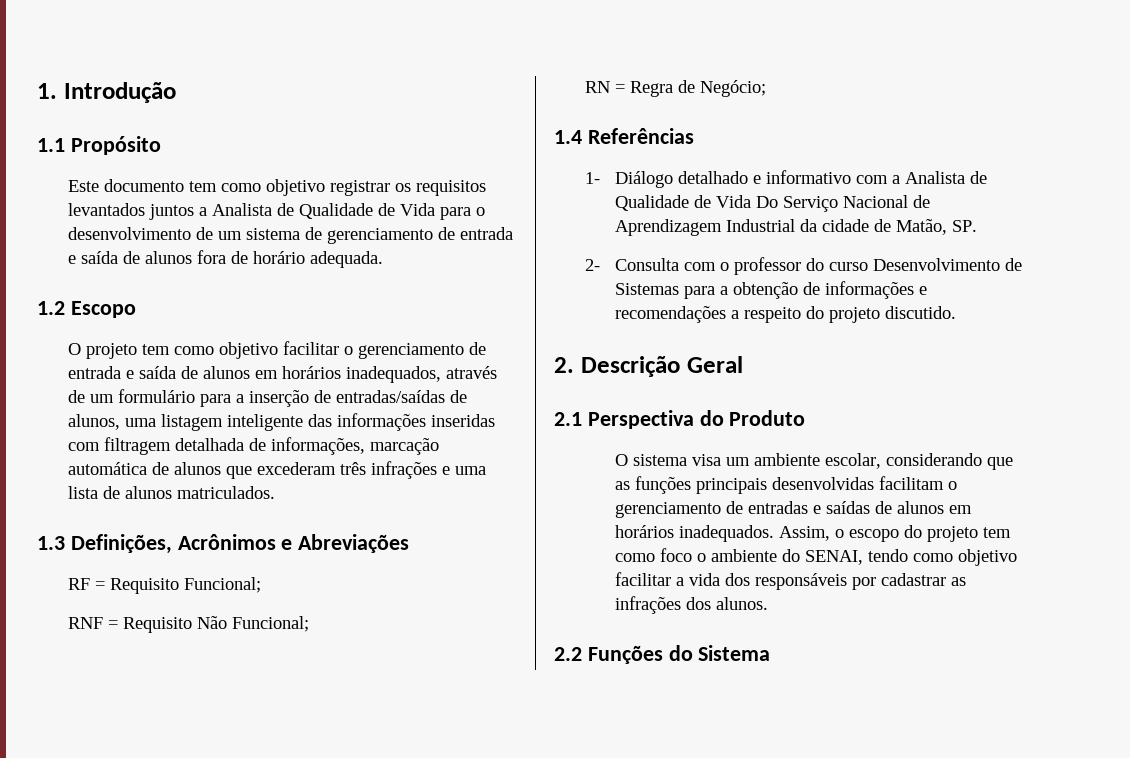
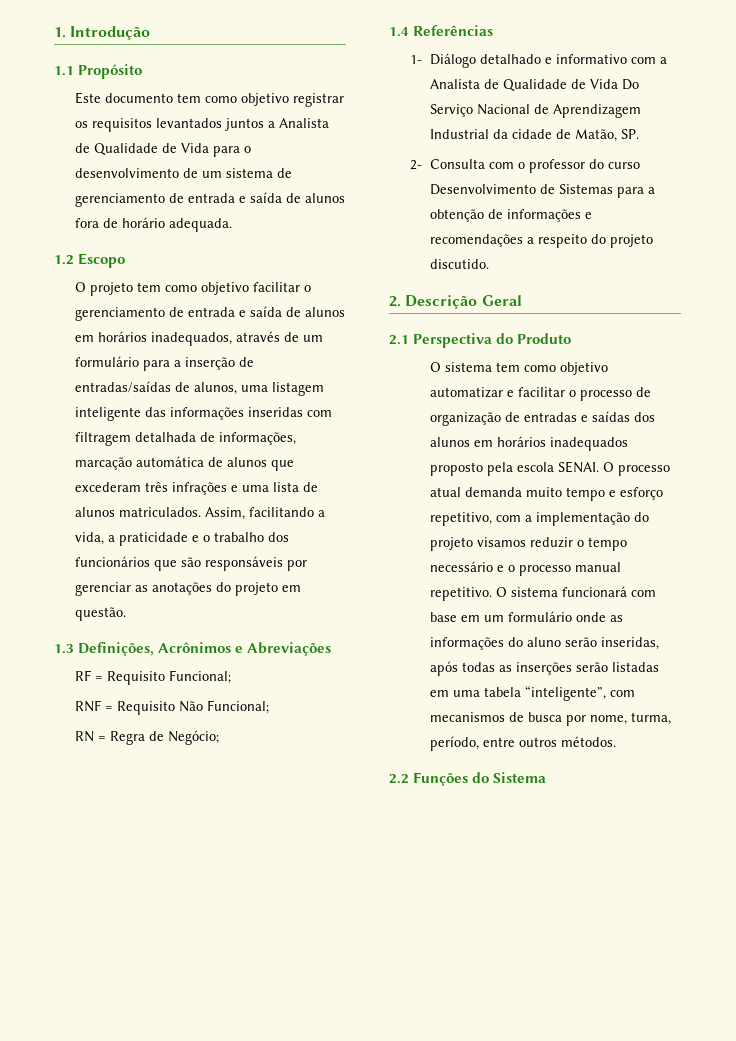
(275, 492) none -> [204,507,325,520] [74,532,289,546] [74,556,307,571] [74,582,301,596] [74,607,126,621] Assim, facilitando a vida, a praticidade e o trabalho dos funcionários que são responsáveis por gerenciar as anotações do projeto em questão.
[692,453,1014,470] [615,476,958,494] [615,502,722,518] visa um ambiente escolar, considerando que as funções principais desenvolvidas facilitam o gerenciamento -> [496,362,609,375] [430,387,652,401] [430,412,502,426] tem como objetivo automatizar e facilitar o processo de organização
[875,501,973,514] [615,525,1012,542] [615,548,1018,566] [615,572,967,590] [615,596,769,614] de alunos em horários inadequados. Assim, o escopo do projeto tem como foco o ambiente do SENAI, tendo como objetivo facilitar a vida dos responsáveis por cadastrar as infrações dos alunos. -> [634,412,656,422] [430,436,629,451] [430,461,671,476] [430,487,664,501] [430,512,650,526] [430,537,628,551] [430,561,622,576] [430,586,657,601] [430,611,624,622] [430,637,660,650] [430,661,660,676] [430,685,636,701] [430,712,672,726] [430,736,617,751] dos alunos em horários inadequados proposto pela escola SENAI. O processo atual demanda muito tempo e esforço repetitivo, com a implementação do projeto visamos reduzir o tempo necessário e o processo manual repetitivo. O sistema funcionará com base em um formulário onde as informações do aluno serão inseridas, após todas as inserções serão listadas em uma tabela “inteligente”, com mecanismos de busca por nome, turma, período, entre outros métodos.

